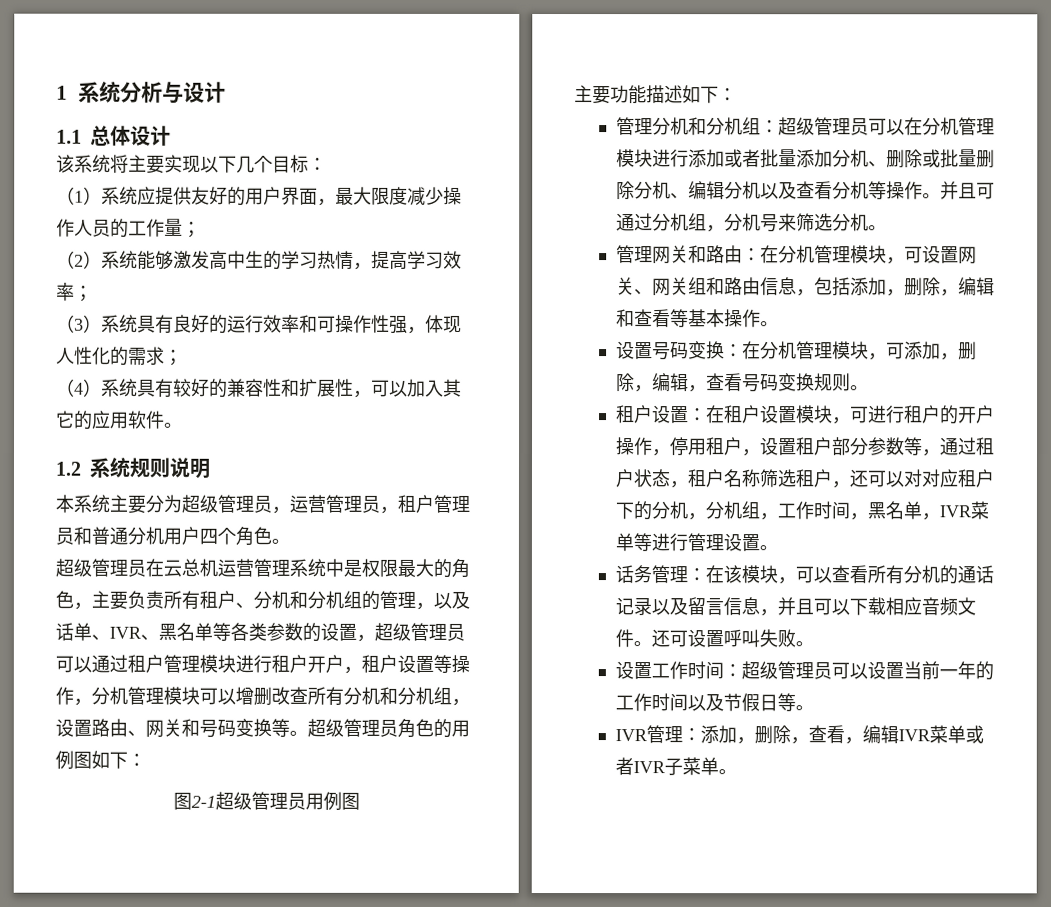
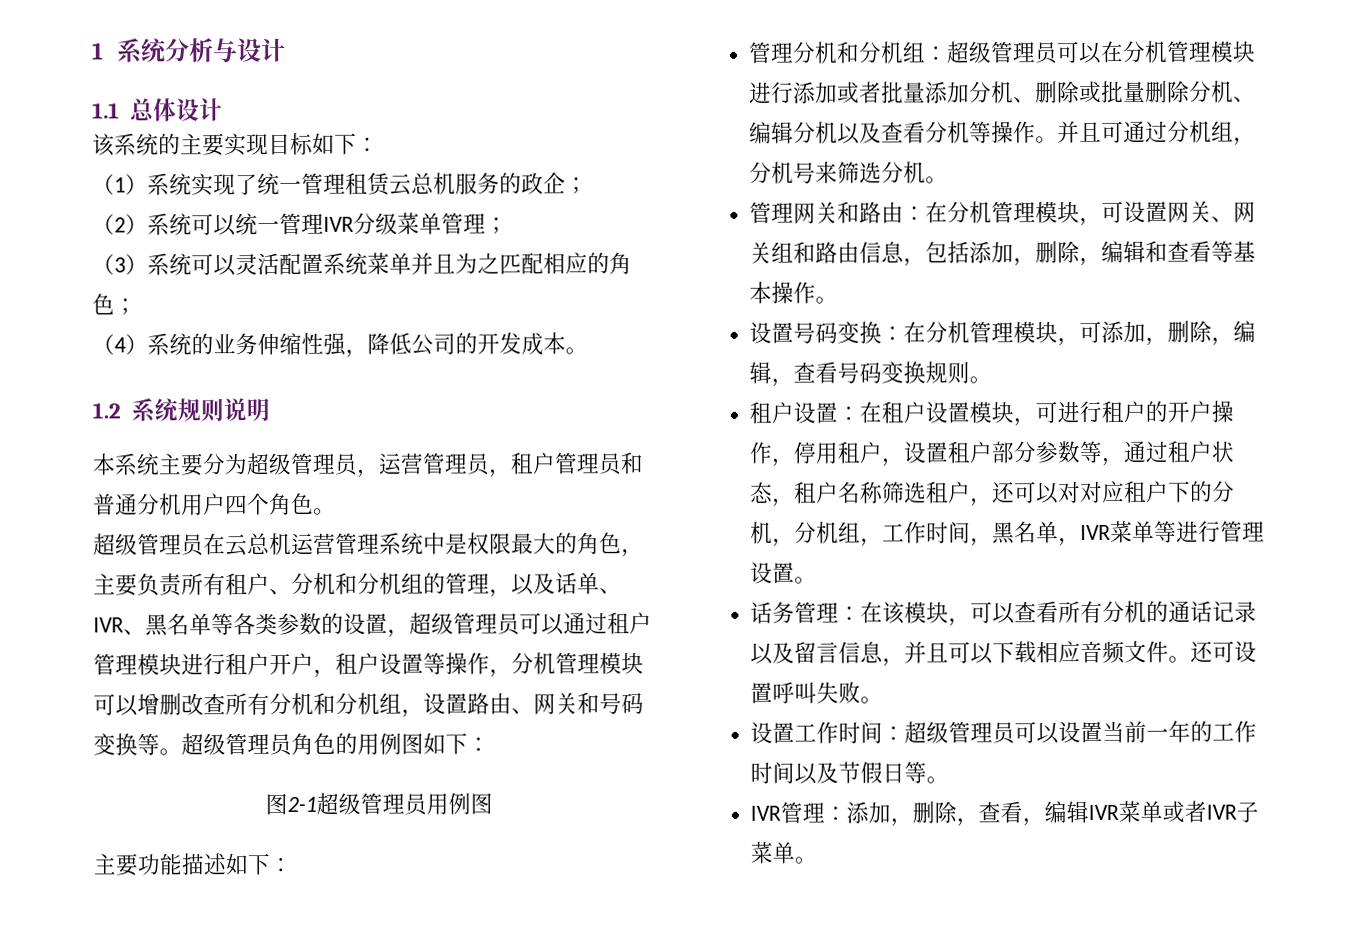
[110,154,129,173] 将 -> [158,133,181,155] 的
[200,154,309,173] 以下几个目标 -> [268,132,357,156] 目标如下
[137,186,462,206] [56,218,201,238] [56,250,462,270] [56,282,93,302] [56,314,462,334] [56,346,183,366] [56,378,462,398] [56,410,165,430] 应提供友好的用户界面，最大限度减少操作人员的工作量； // （2）系统能够激发高中生的学习热情，提高学习效率； // （3）系统具有良好的运行效率和可操作性强，体现人性化的需求； // （4）系统具有较好的兼容性和扩展性，可以加入其它的应用软件 -> [191,172,588,197] [92,212,508,237] [92,252,632,277] [92,293,137,315] [92,332,566,358] 实现了统一管理租赁云总机服务的政企； // （2）系统可以统一管理IVR分级菜单管理； // （3）系统可以灵活配置系统菜单并且为之匹配相应的角色； // （4）系统的业务伸缩性强，降低公司的开发成本

